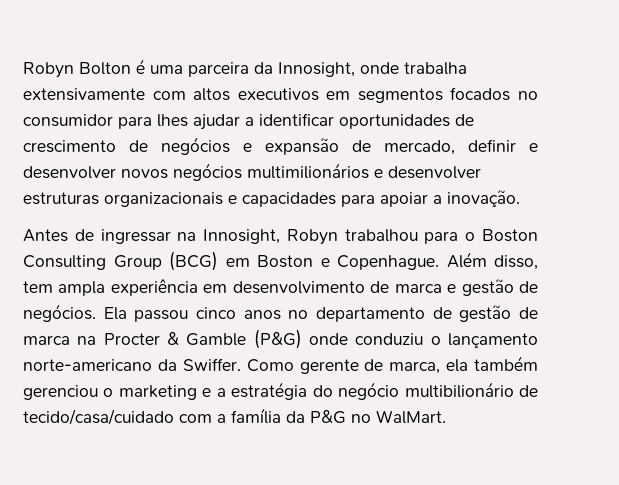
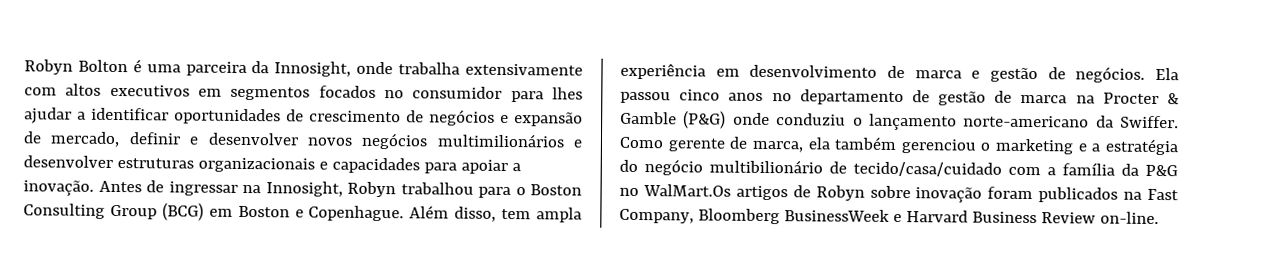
(520, 198) // -> (94, 188) none
[376,410,446,424] WalMart. -> [642,184,1179,203] [619,208,1159,225] WalMart.Os artigos de Robyn sobre inovação foram publicados na Fast Company, Bloomberg BusinessWeek e Harvard Business Review on-line.

